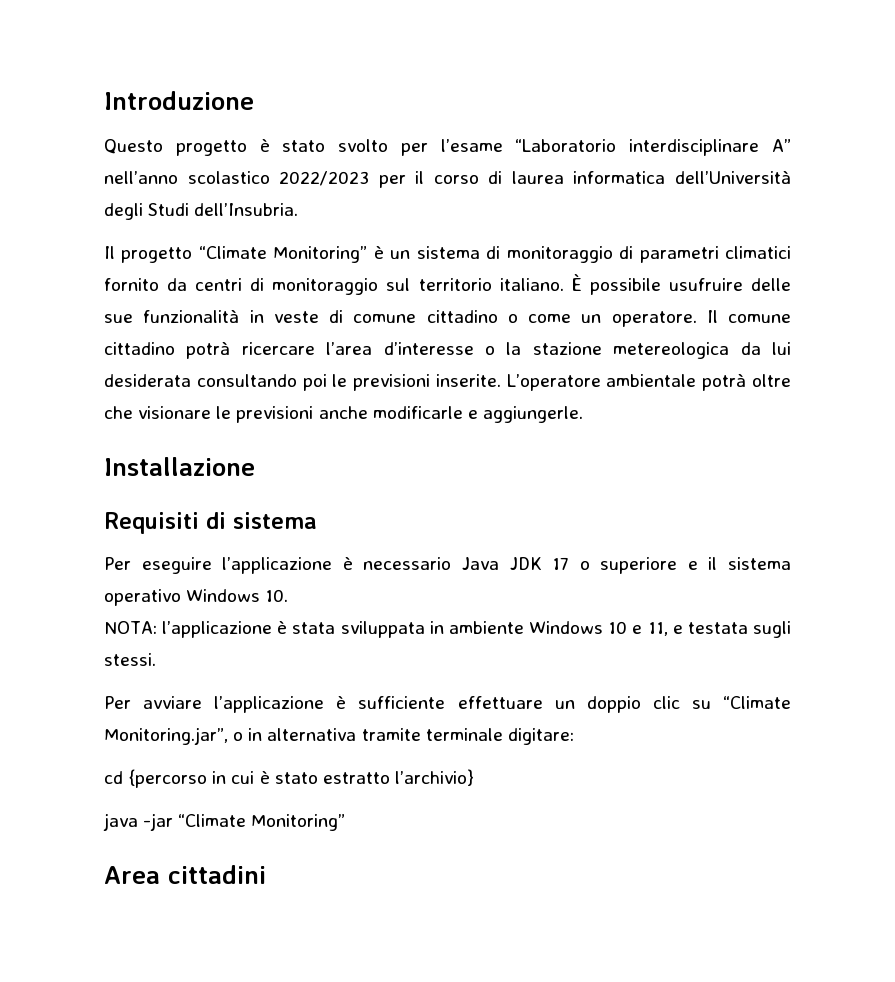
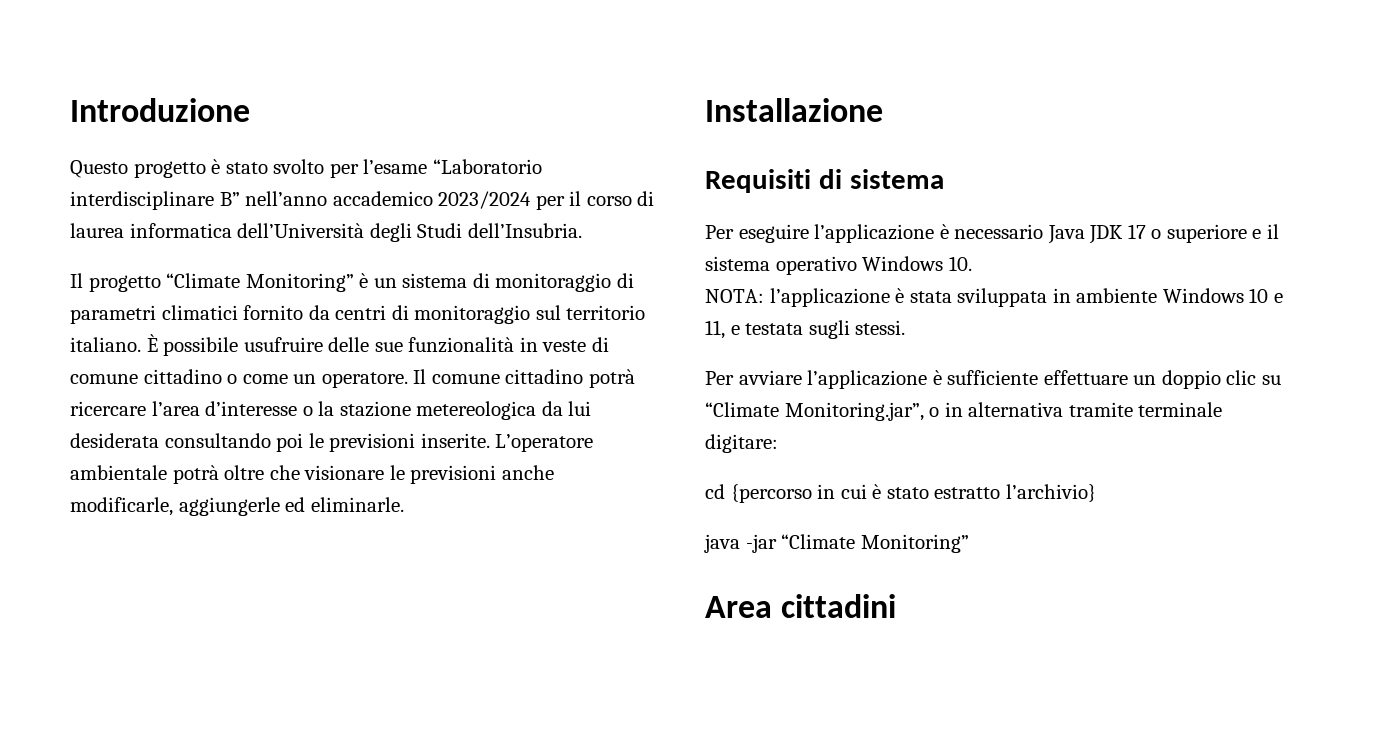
[772,139,791,152] [104,171,370,186] A” nell’anno scolastico 2022/2023 -> [219,191,532,209] B” nell’anno accademico 2023/2024
[372,406,583,423] modificarle e aggiungerle. -> [70,497,404,516] modificarle, aggiungerle ed eliminarle.

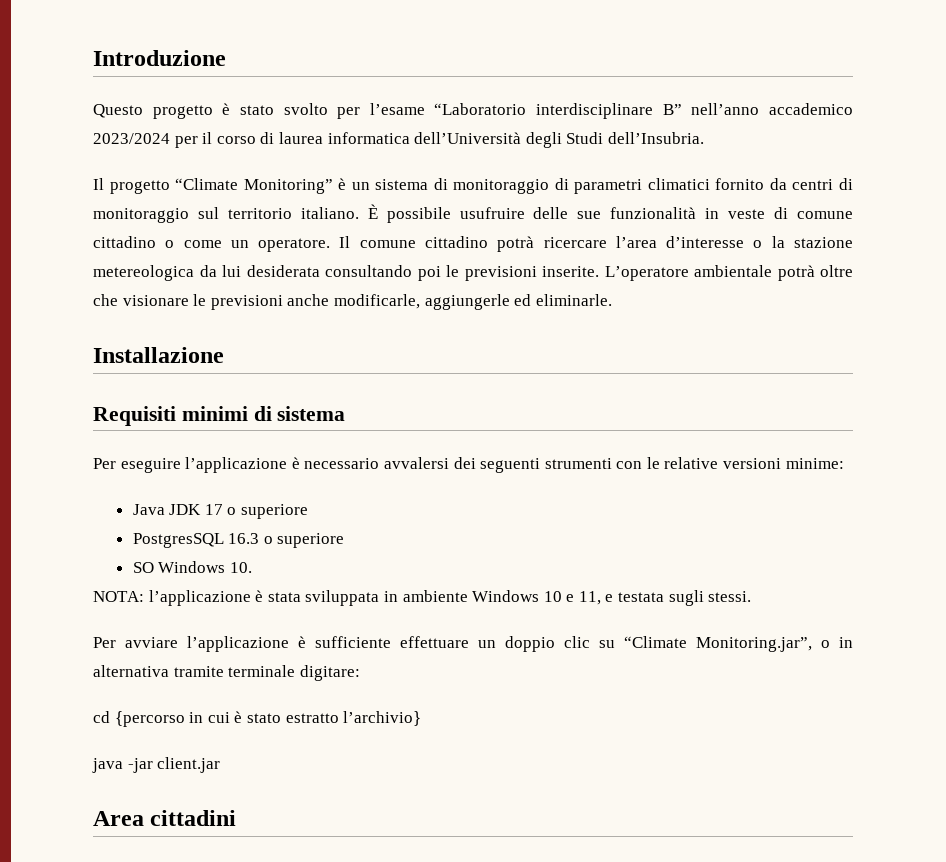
(811, 181) none -> [181,406,248,421] minimi
(1044, 231) none -> [383,457,844,473] avvalersi dei seguenti strumenti con le relative versioni minime: //
[1252,224,1279,239] [705,256,857,275] e il sistema operativo -> [132,533,345,548] [132,562,154,573] // PostgresSQL 16.3 o superiore // SO
[781,534,969,553] “Climate Monitoring” -> [157,757,221,773] client.jar

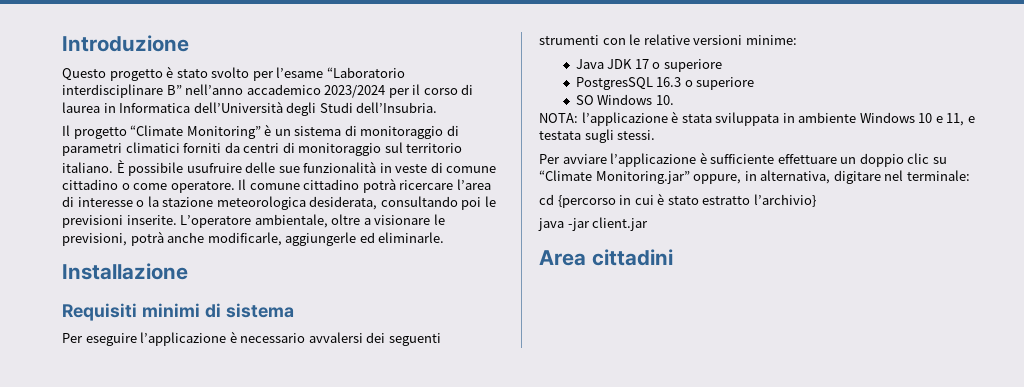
[327,132,410,144] informatica -> [103,103,191,113] in Informatica
[715,178,765,190] fornito -> [183,143,222,153] forniti
[230,240,249,248] un -> (168, 186) none
[666,236,745,248] d’interesse -> [62,196,133,207] di interesse
[93,265,320,281] metereologica da lui desiderata -> [216,196,378,210] meteorologica desiderata,
[694,265,853,281] [93,294,283,310] ambientale potrà oltre che visionare le previsioni -> [254,214,445,228] [62,231,164,246] ambientale, oltre a visionare le previsioni, potrà
[696,637,853,652] [93,665,360,681] Monitoring.jar”, o in alternativa tramite terminale digitare: -> [595,170,970,184] Monitoring.jar” oppure, in alternativa, digitare nel terminale:

